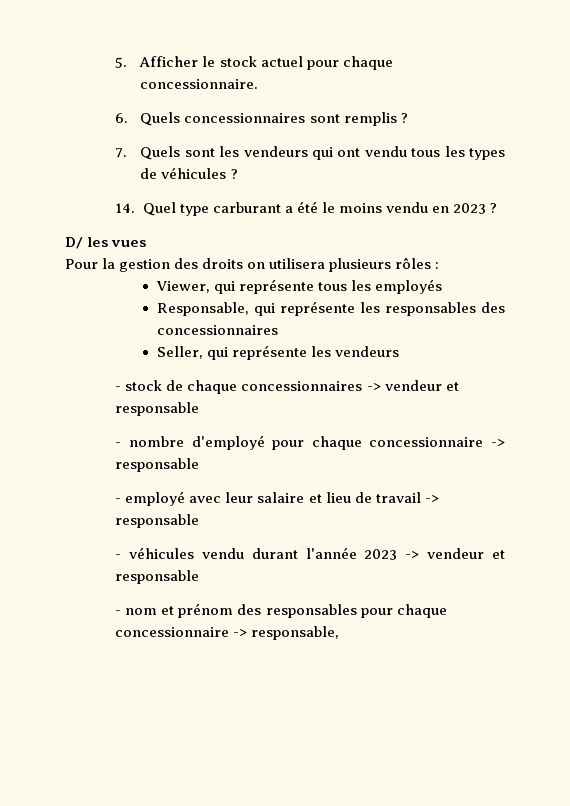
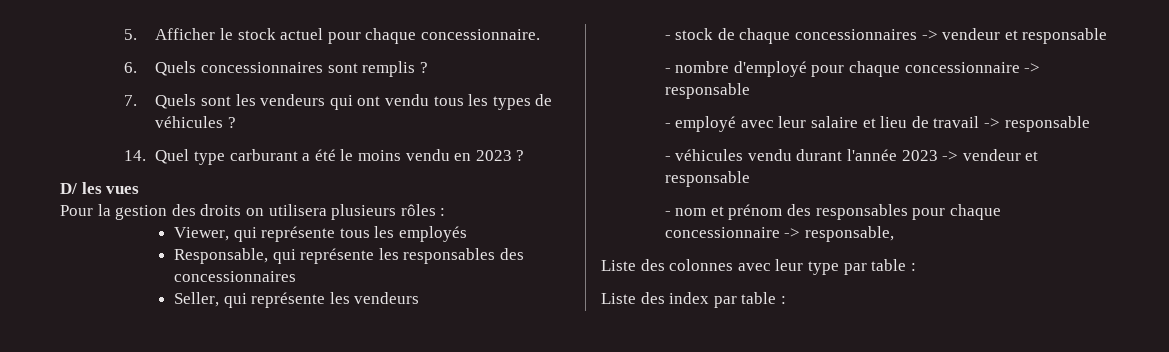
(340, 633) none -> [601,259,916,275] [601,292,786,308] // Liste des colonnes avec leur type par table : // Liste des index par table :

